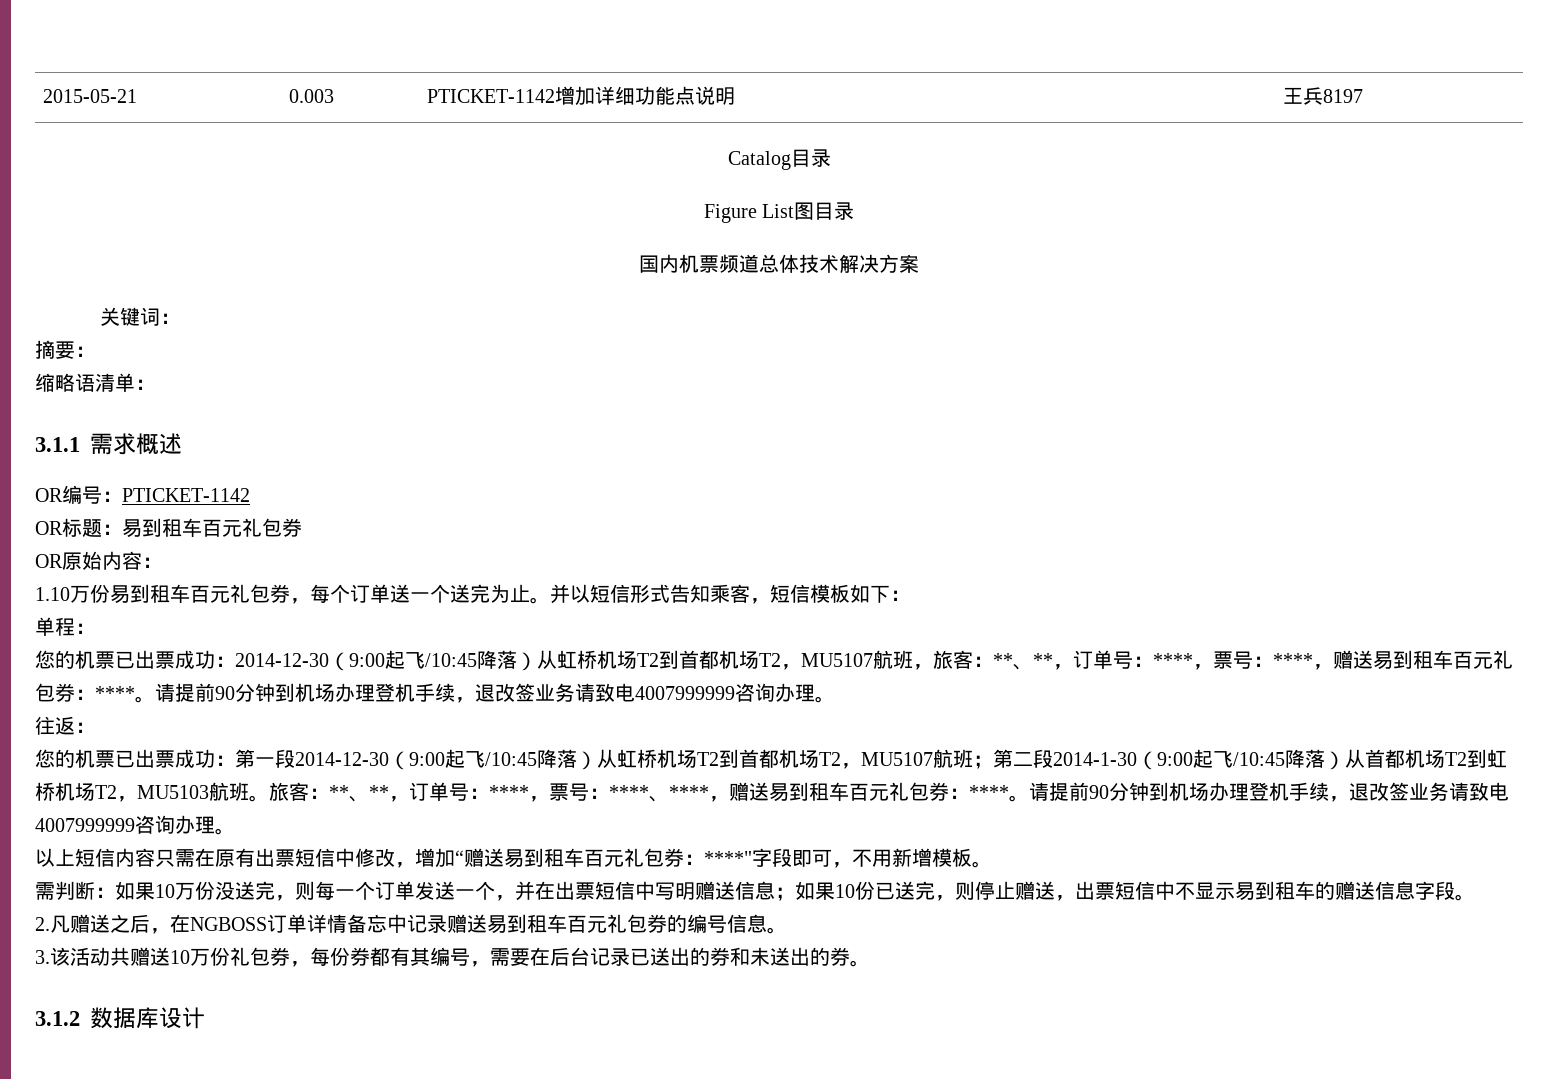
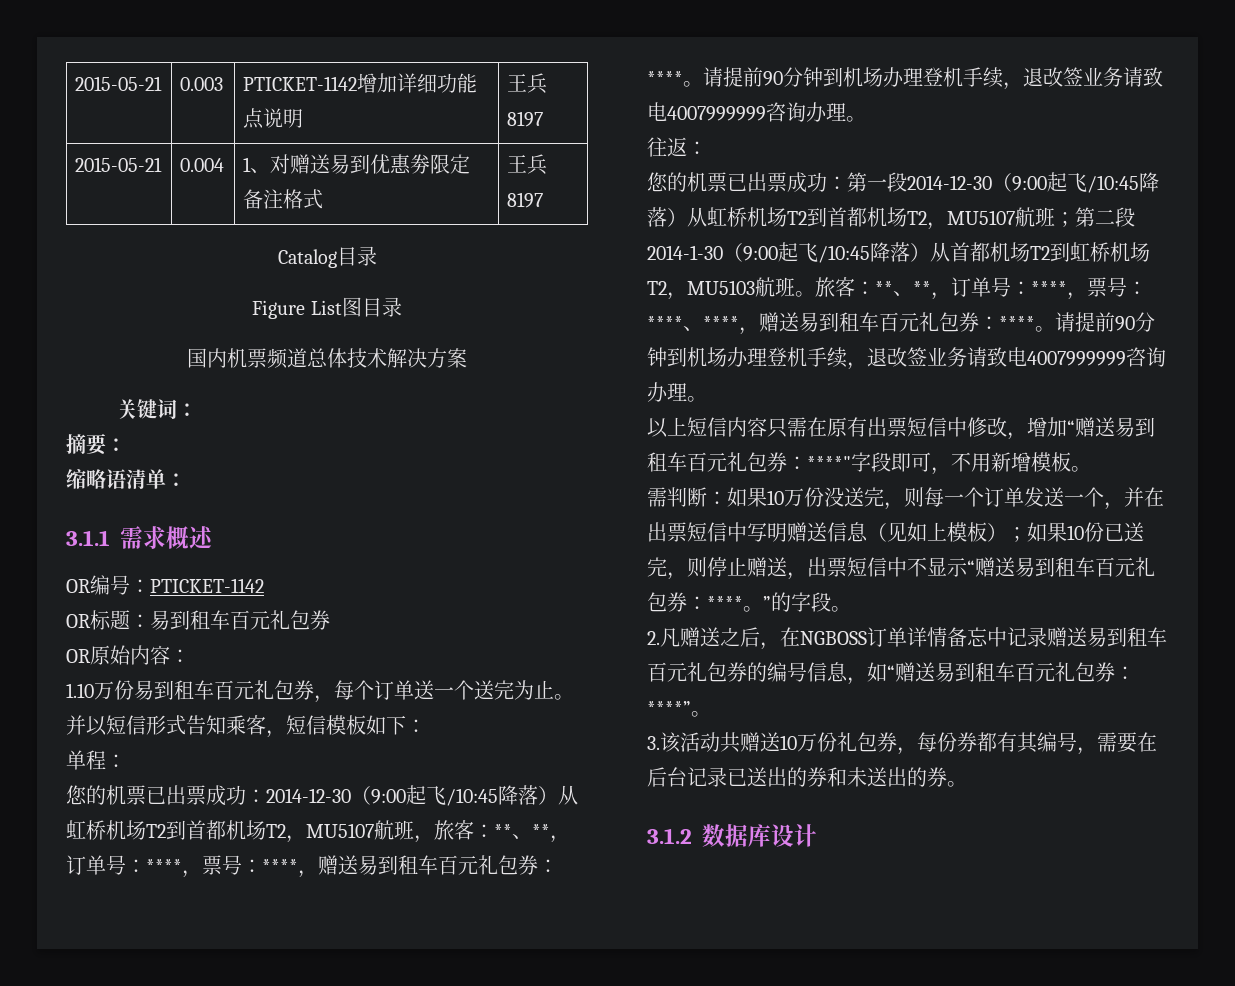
(1364, 96) none -> [75,157,163,172] [180,158,225,172] [243,154,471,174] [243,189,324,209] [507,154,548,175] [507,192,544,208] // 2015-05-21 | 0.004 | 1、对赠送易到优惠劵限定备注格式 | 王兵8197
(775, 890) none -> [867,522,1007,542] （见如上模板）
[1235,881,1415,901] 易到租车的赠送信息 -> [967,557,1155,577] [647,592,791,612] “赠送易到租车百元礼包券：****。”的
(767, 923) none -> [847,662,1135,685] [647,701,691,715] ，如“赠送易到租车百元礼包券：****”

